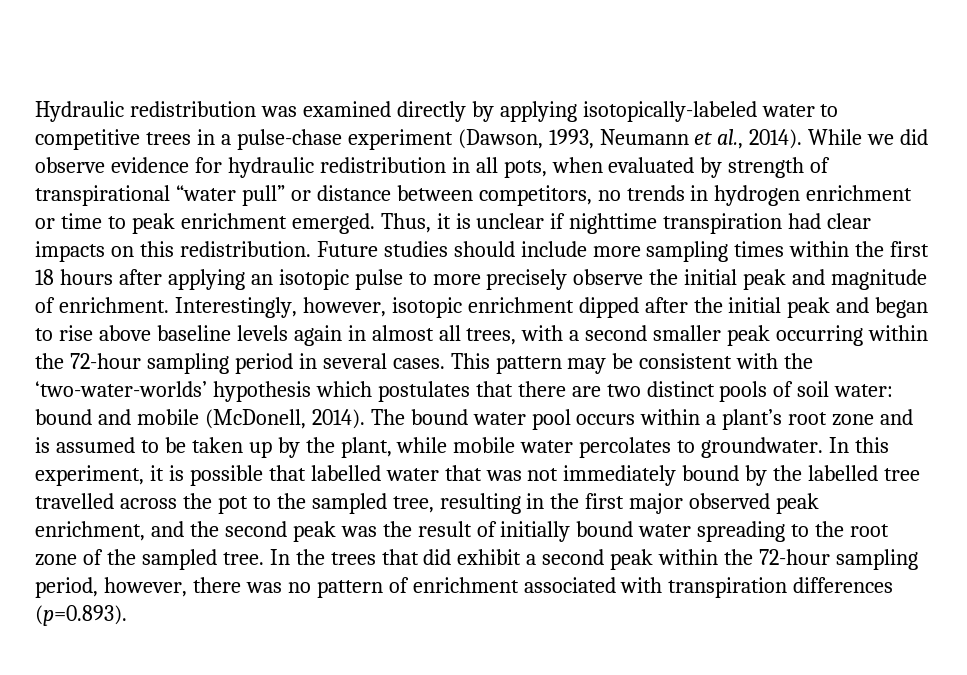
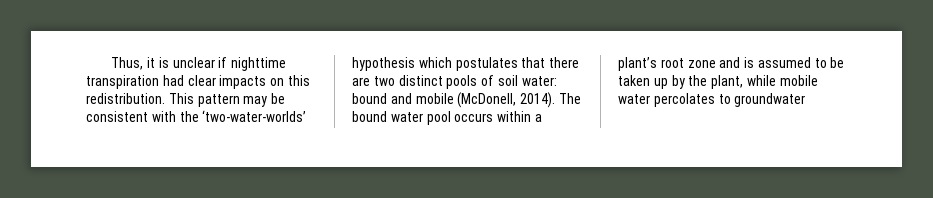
[35,101,839,122] [35,129,929,150] [35,157,831,178] [35,185,913,206] [35,213,375,234] Hydraulic redistribution was examined directly by applying isotopically-labeled water to competitive trees in a pulse-chase experiment (Dawson, 1993, Neumann et al., 2014). While we did observe evidence for hydraulic redistribution in all pots, when evaluated by strength of transpirational “water pull” or distance between competitors, no trends in hydrogen enrichment or time to peak enrichment emerged. -> (111, 63) none
[316,241,930,262] [35,269,928,290] [35,297,929,318] [35,325,929,346] [35,353,445,374] Future studies should include more sampling times within the first 18 hours after applying an isotopic pulse to more precisely observe the initial peak and magnitude of enrichment. Interestingly, however, isotopic enrichment dipped after the initial peak and began to rise above baseline levels again in almost all trees, with a second smaller peak occurring within the 72-hour sampling period in several cases. -> (165, 98) none
[701,437,890,458] [35,465,921,486] [35,493,820,514] [35,521,890,542] [35,549,918,570] [35,577,894,598] [35,605,127,626] groundwater. In this experiment, it is possible that labelled water that was not immediately bound by the labelled tree travelled across the pot to the sampled tree, resulting in the first major observed peak enrichment, and the second peak was the result of initially bound water spreading to the root zone of the sampled tree. In the trees that did exhibit a second peak within the 72-hour sampling period, however, there was no pattern of enrichment associated with transpiration differences (p=0.893). -> [734,93,806,107] groundwater

